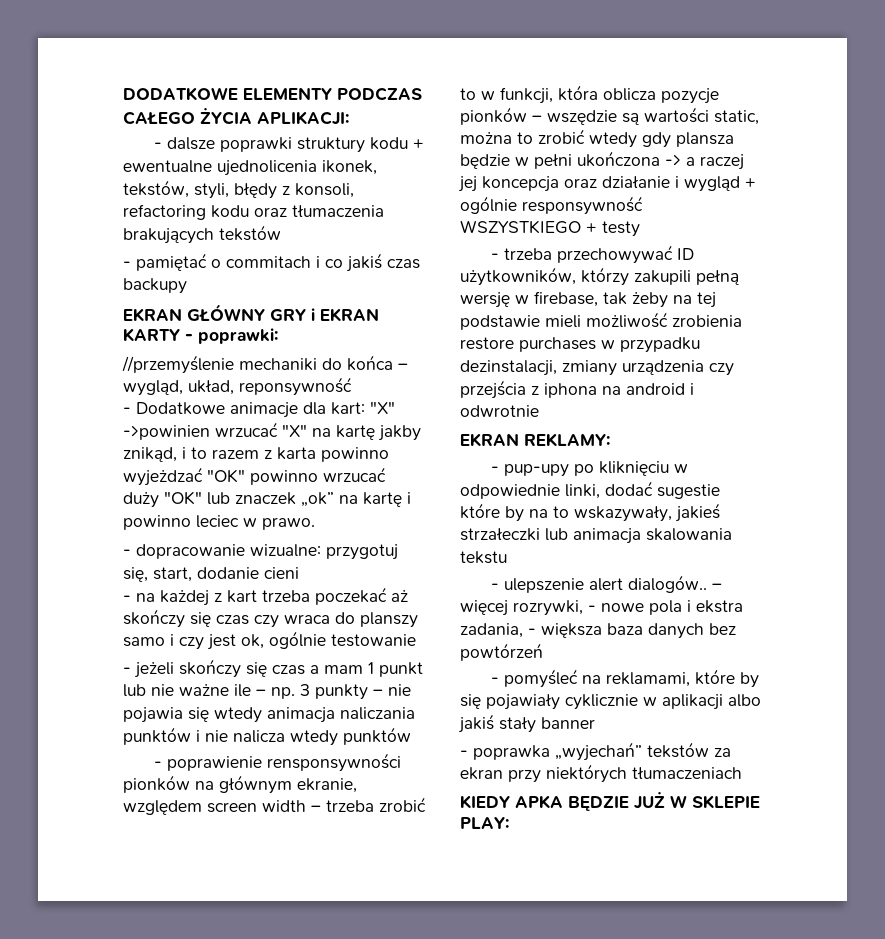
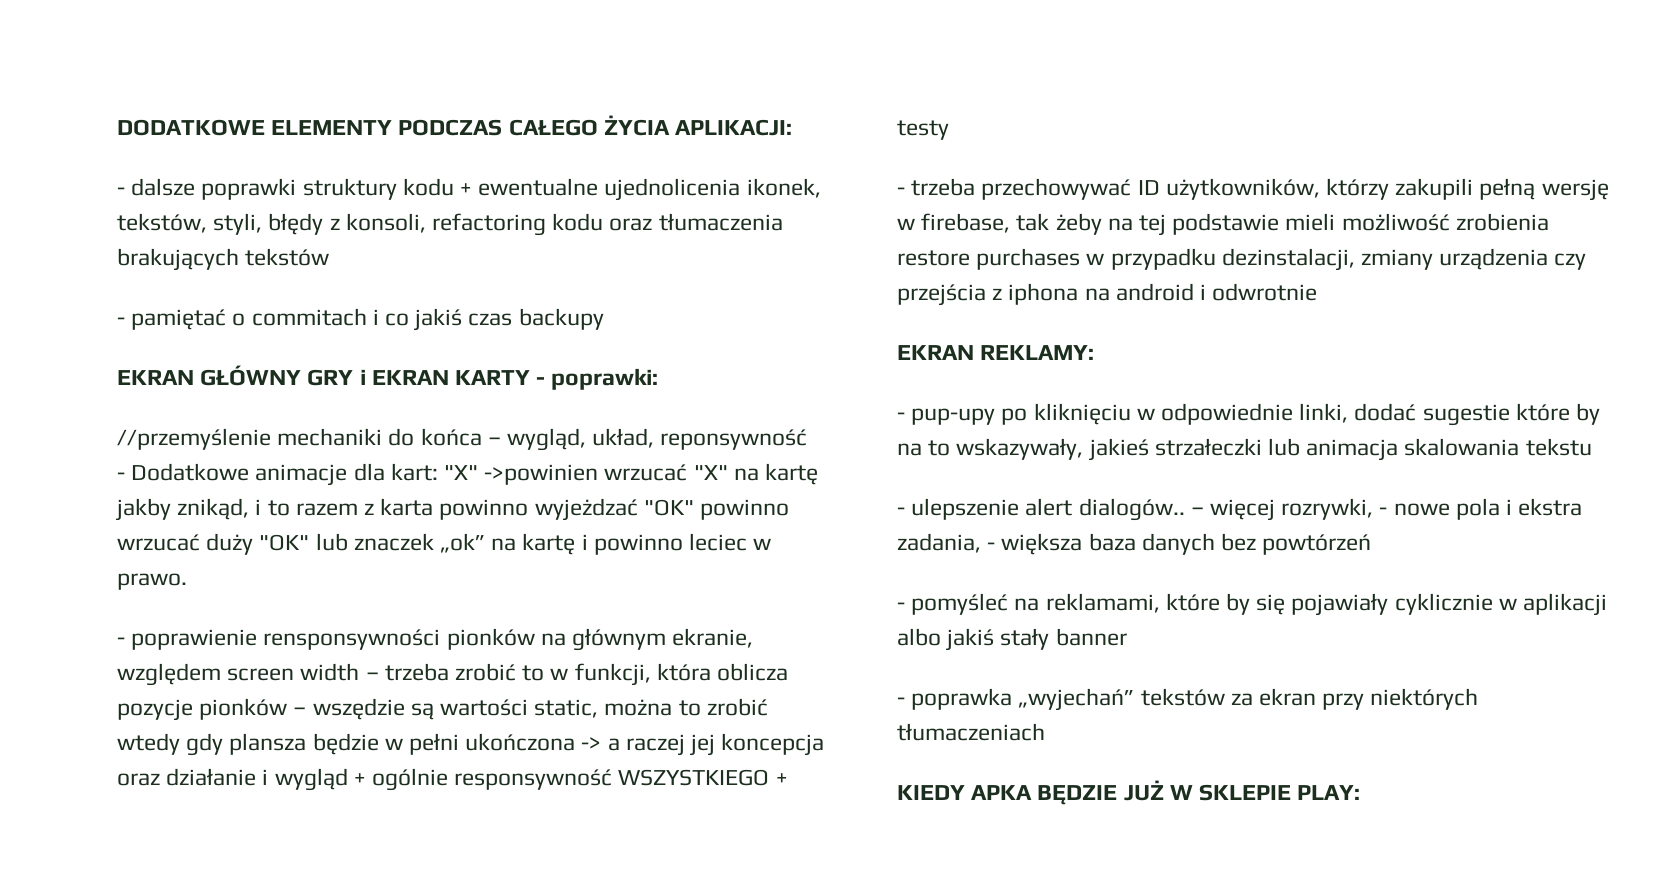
[123,544,398,560] [123,567,299,582] [123,587,408,606] [123,609,418,628] [123,631,416,650] [123,659,423,678] [123,684,411,700] [123,707,415,723] [123,727,411,746] // - dopracowanie wizualne: przygotuj się, start, dodanie cieni // - na każdej z kart trzeba poczekać aż skończy się czas czy wraca do planszy samo i czy jest ok, ogólnie testowanie // - jeżeli skończy się czas a mam 1 punkt lub nie ważne ile – np. 3 punkty – nie pojawia się wtedy animacja naliczania punktów i nie nalicza wtedy punktów -> (187, 581) none

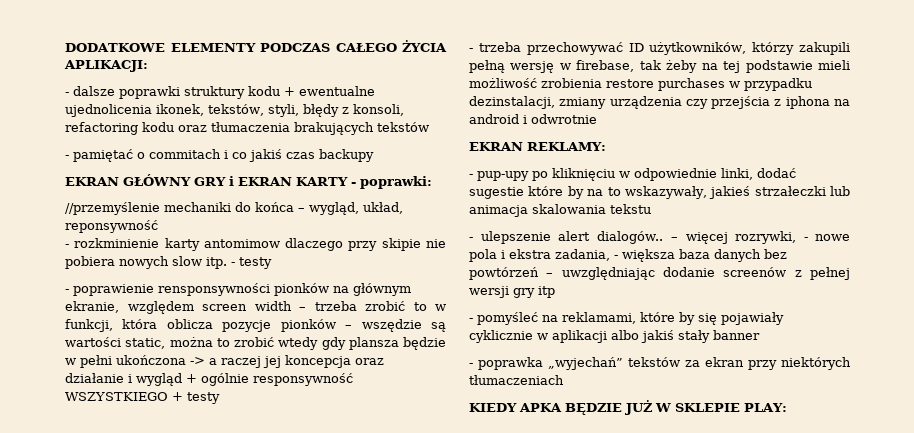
[131,463,819,486] [116,498,790,521] [117,533,772,555] [117,573,187,590] Dodatkowe animacje dla kart: "X" ->powinien wrzucać "X" na kartę jakby znikąd, i to razem z karta powinno wyjeżdzać "OK" powinno wrzucać duży "OK" lub znaczek „ok” na kartę i powinno leciec w prawo. -> [74,238,446,251] [65,256,272,269] rozkminienie karty antomimow dlaczego przy skipie nie pobiera nowych slow itp. - testy
(1372, 544) none -> [546,267,850,280] [469,286,555,298] – uwzględniając dodanie screenów z pełnej wersji gry itp

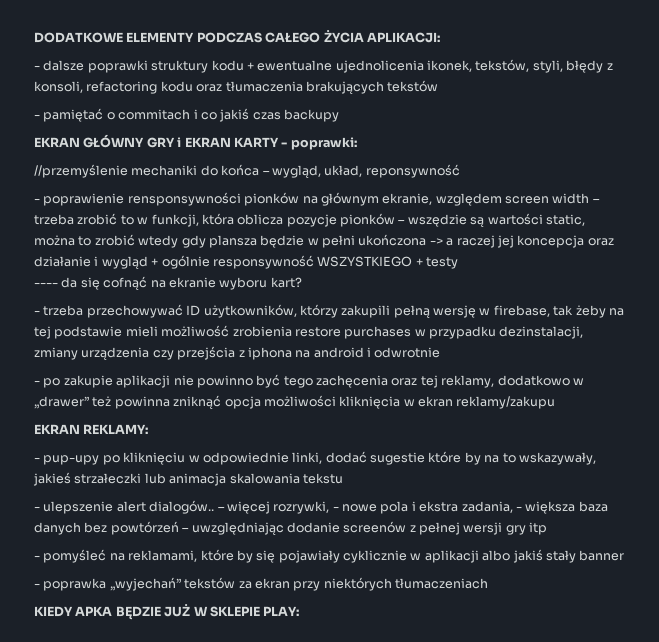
[65,238,446,251] [65,256,272,269] // - rozkminienie karty antomimow dlaczego przy skipie nie pobiera nowych slow itp. - testy -> (460, 171) none
(220, 398) none -> [34,276,302,291] // ---- da się cofnąć na ekranie wyboru kart?
(597, 119) none -> [34,374,584,388] [34,395,556,410] // - po zakupie aplikacji nie powinno być tego zachęcenia oraz tej reklamy, dodatkowo w „drawer” też powinna zniknąć opcja możliwości kliknięcia w ekran reklamy/zakupu

